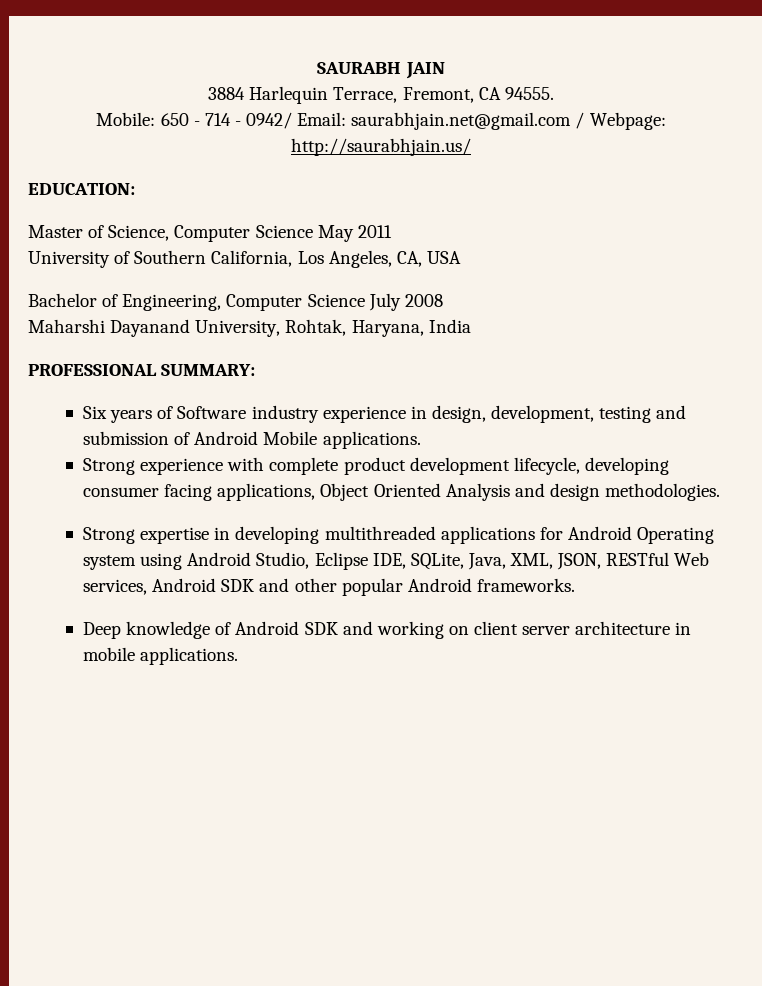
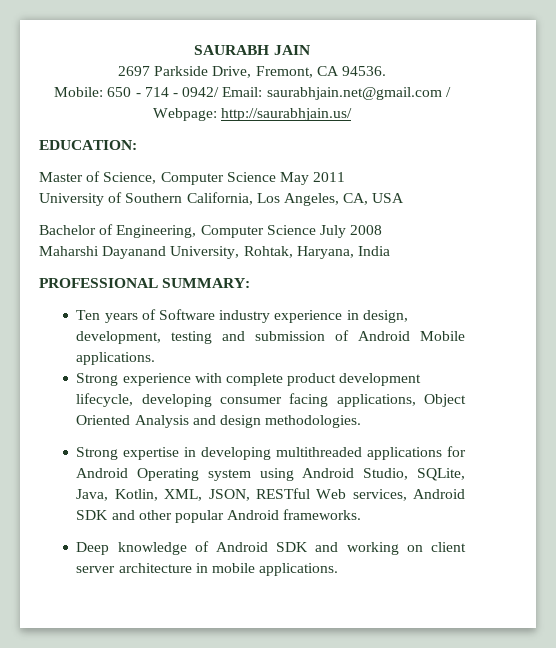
[208,86,398,104] 3884 Harlequin Terrace, -> [118,66,252,78] 2697 Parkside Drive,
[504,87,554,100] 94555. -> [341,66,386,76] 94536.
[82,406,107,419] Six -> [76,310,101,320] Ten
[314,552,406,570] Eclipse IDE, -> (409, 474) none
(506, 561) none -> [114,489,158,501] Kotlin,

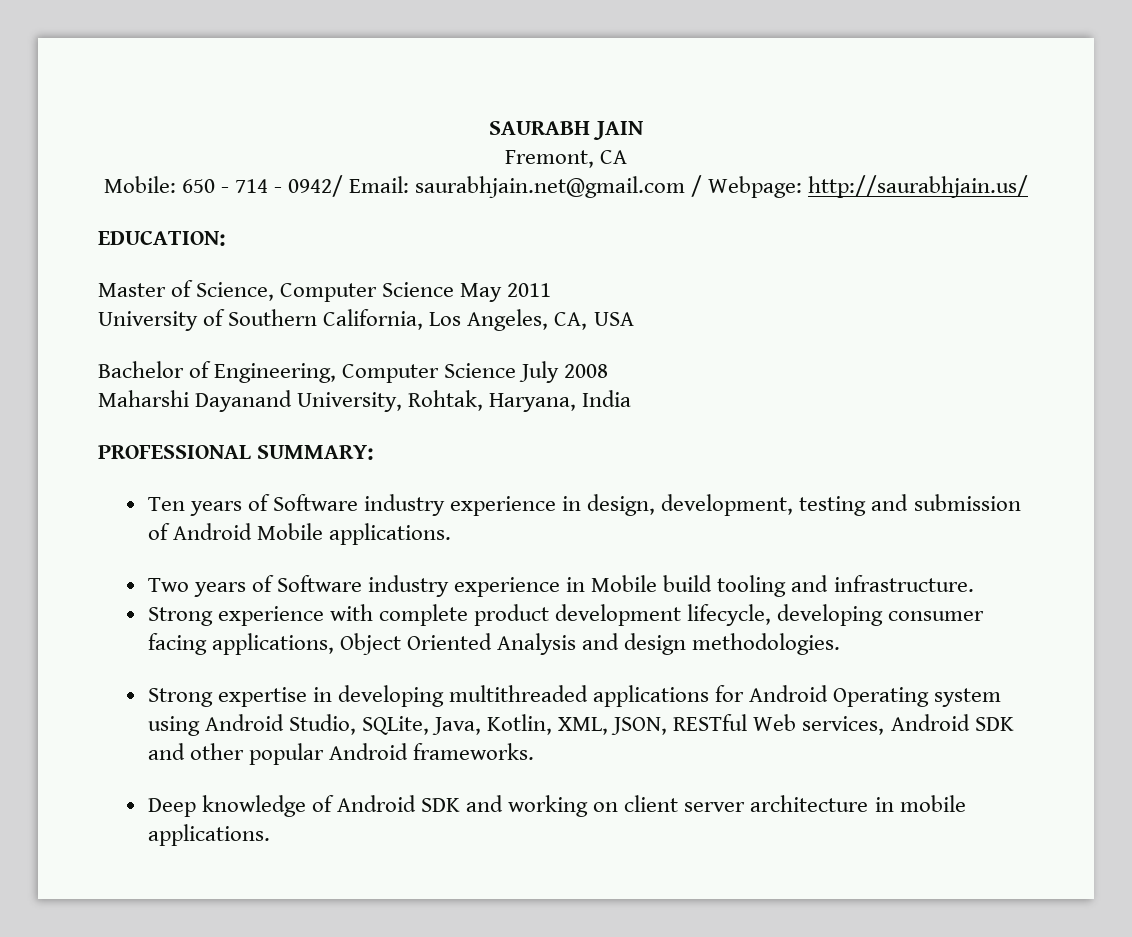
[118,66,252,78] 2697 Parkside Drive, -> (643, 130) none
[341,66,386,76] 94536. -> (628, 157) none
(156, 358) none -> [147,575,974,597] // Two years of Software industry experience in Mobile build tooling and infrastructure.

